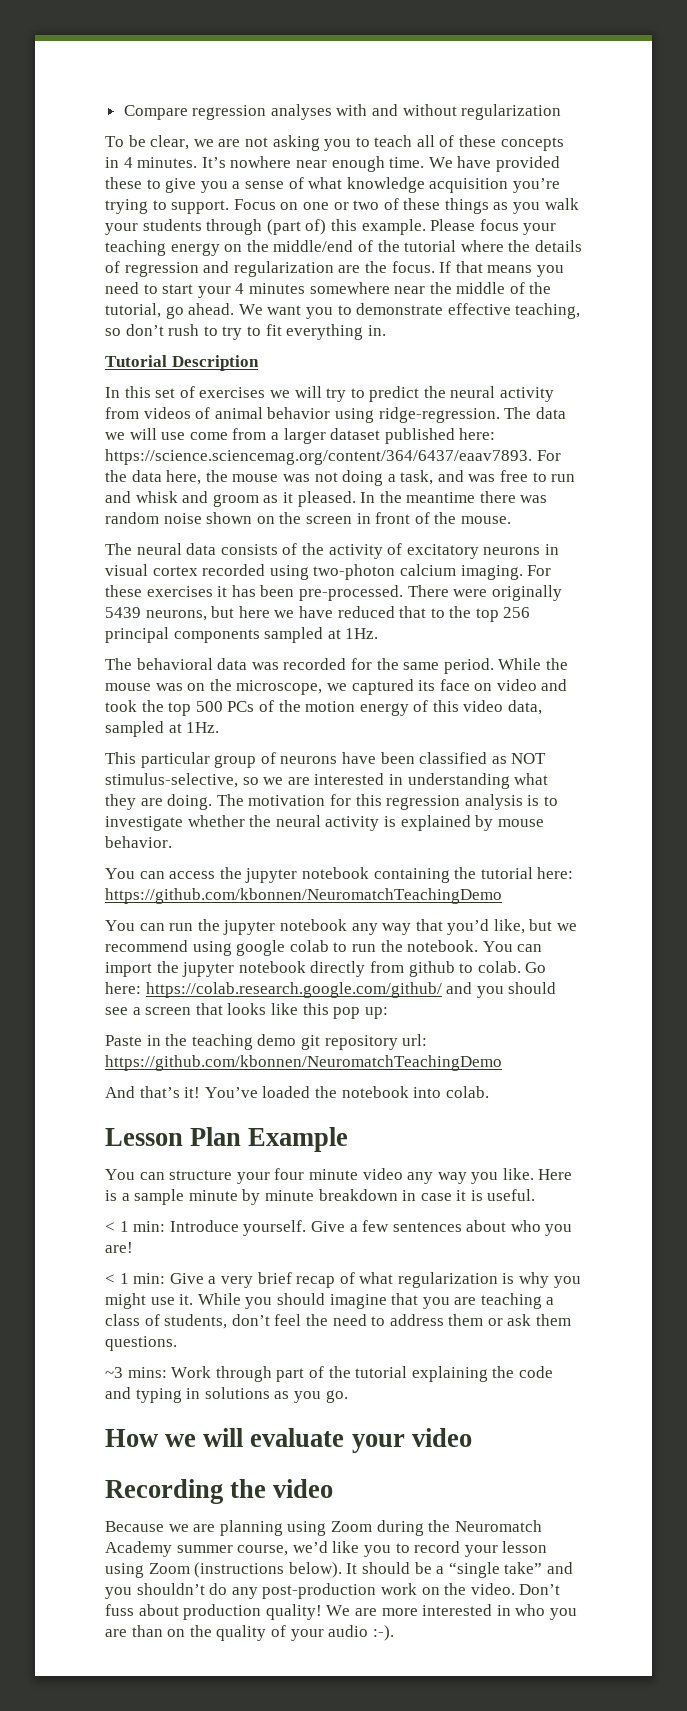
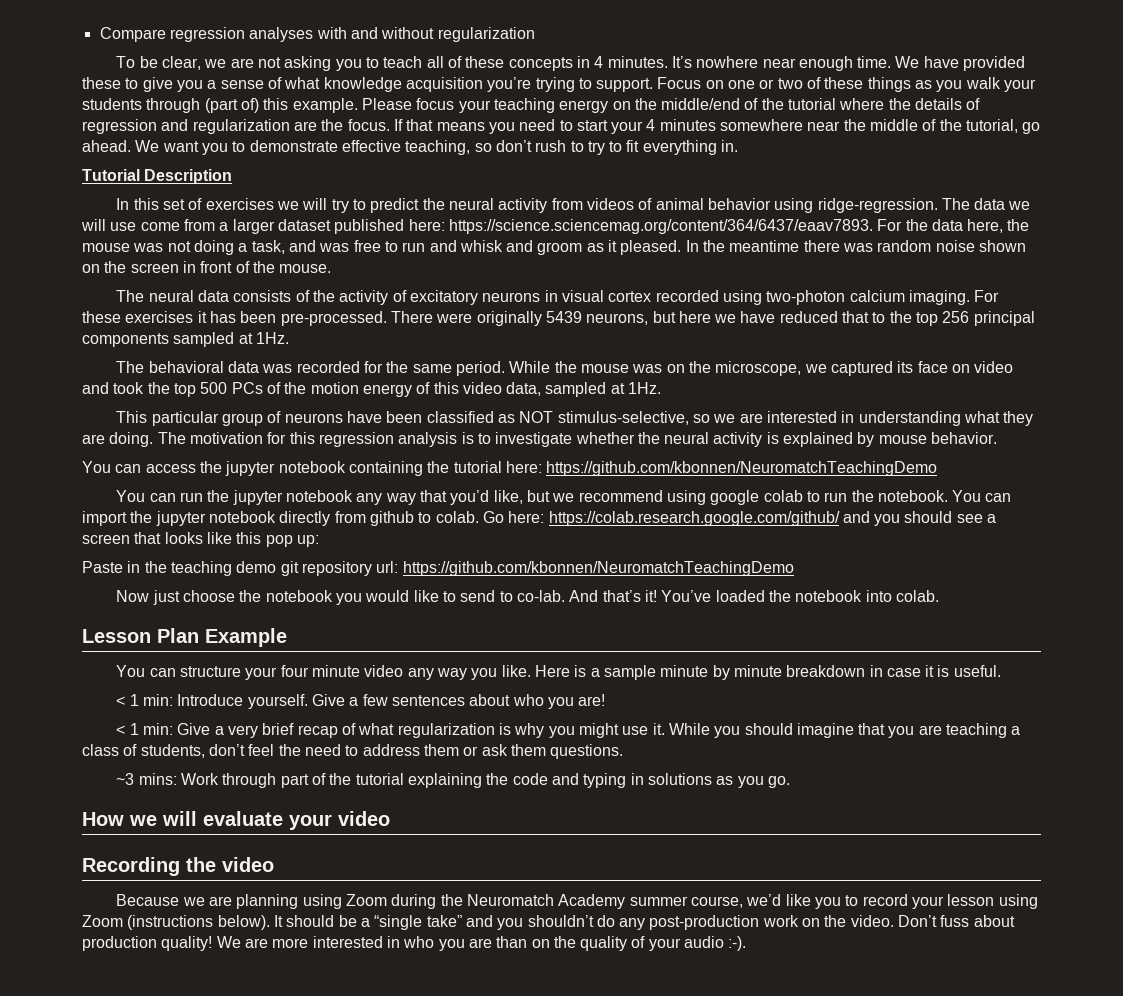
(502, 1063) none -> [116,590,565,605] Now just choose the notebook you would like to send to co-lab.

